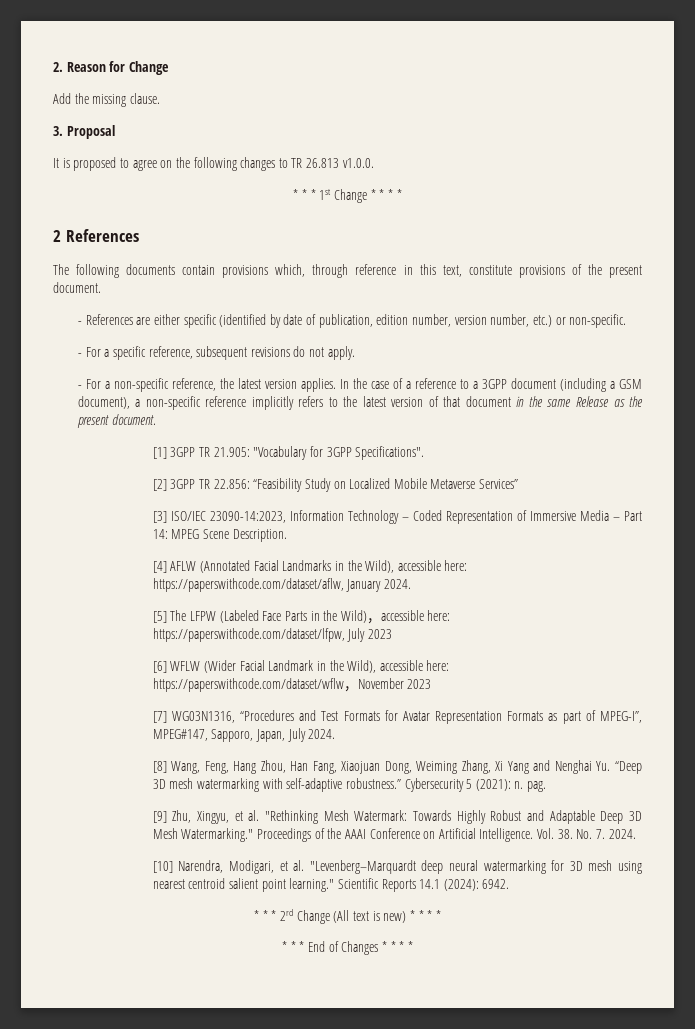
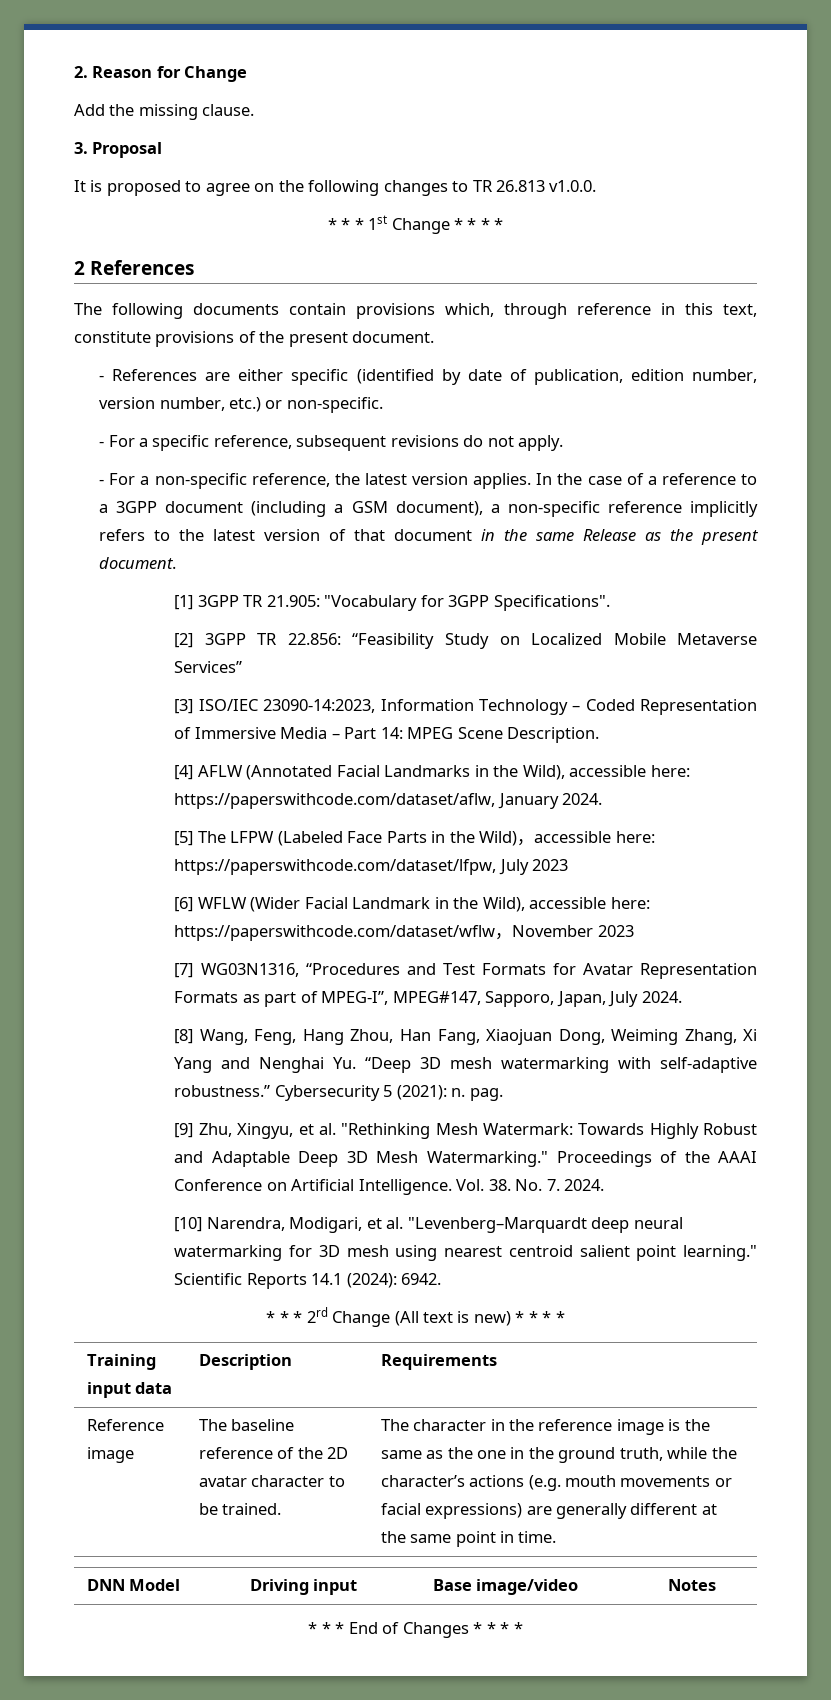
(441, 915) none -> [86,1354,156,1370] [86,1382,173,1398] [198,1354,292,1370] [380,1354,497,1370] [86,1419,164,1431] [86,1447,134,1463] [198,1419,295,1431] [198,1447,349,1459] [198,1475,345,1487] [198,1503,282,1515] [380,1419,710,1435] [380,1447,737,1463] [380,1475,732,1491] [380,1503,717,1519] [380,1531,557,1547] [86,1579,181,1591] [249,1579,358,1595] [432,1579,579,1595] [667,1579,716,1591] // Training input data | Description | Requirements // Reference image | The baseline reference of the 2D avatar character to be trained. | The character in the reference image is the same as the one in the ground truth, while the character’s actions (e.g. mouth movements or facial expressions) are generally different at the same point in time. // DNN Model | Driving input | Base image/video | Notes

